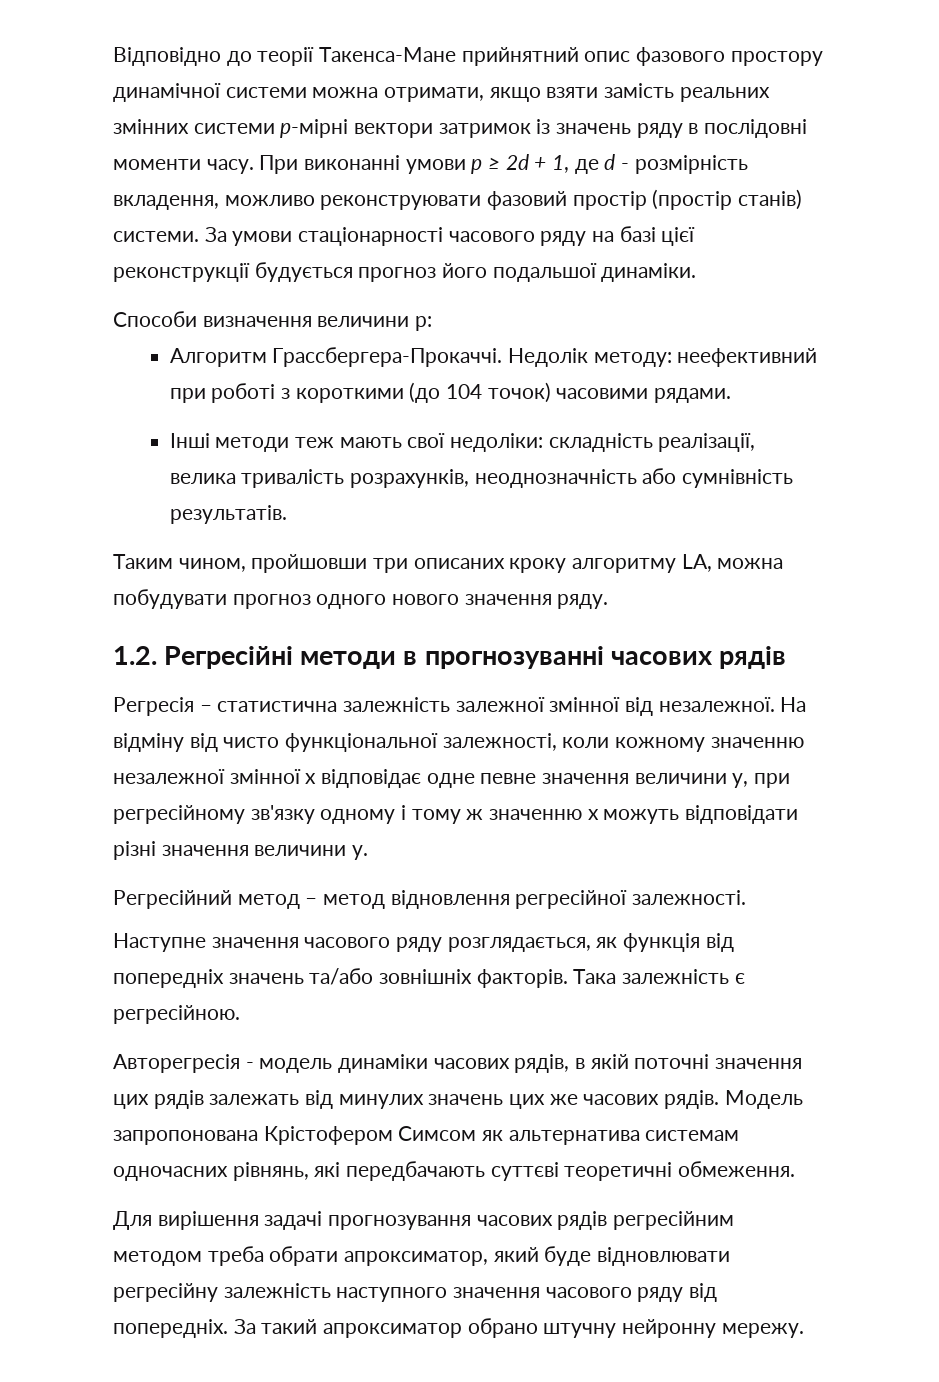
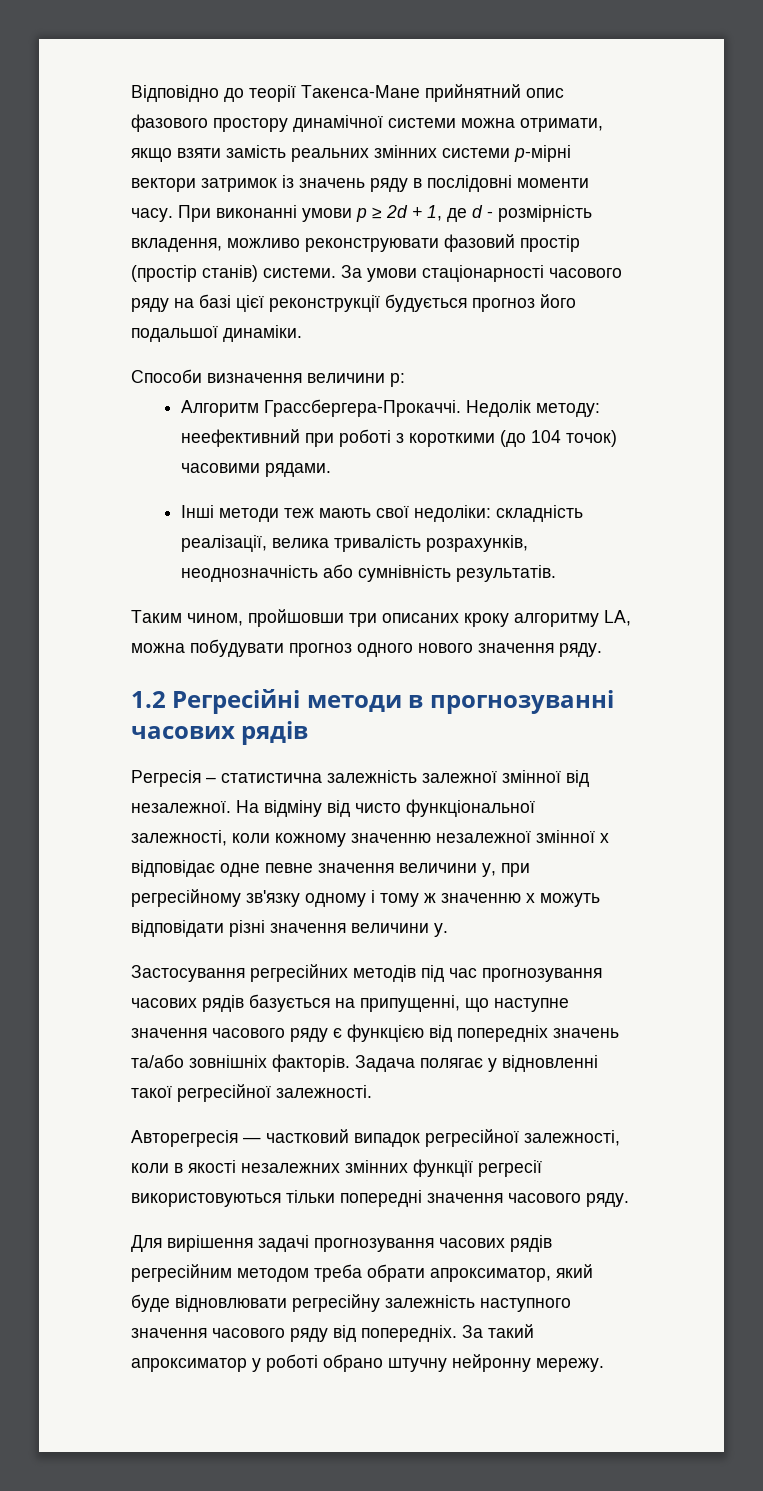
[113,646,157,665] 1.2. -> [131,691,166,708] 1.2
[113,890,747,909] [113,933,701,952] Регресійний метод – метод відновлення регресійної залежності. // Наступне значення часового ряду розглядається, як функція -> [131,964,602,982] [131,994,569,1012] [131,1024,424,1042] Застосування регресійних методів під час прогнозування часових рядів базується на припущенні, що наступне значення часового ряду є функцією
[573,969,745,984] [113,1005,240,1024] [113,1054,803,1073] [113,1090,803,1109] [113,1126,740,1145] [113,1161,796,1181] Така залежність є регресійною. // Авторегресія - модель динаміки часових рядів, в якій поточні значення цих рядів залежать від минулих значень цих же часових рядів. Модель запропонована Крістофером Симсом як альтернатива системам одночасних рівнянь, які передбачають суттєві теоретичні обмеження. -> [355,1055,598,1072] [131,1084,372,1102] [131,1129,620,1147] [131,1159,542,1177] [131,1190,629,1207] Задача полягає у відновленні такої регресійної залежності. // Авторегресія — частковий випадок регресійної залежності, коли в якості незалежних змінних функції регресії використовуються тільки попередні значення часового ряду.
(463, 1330) none -> [252,1354,318,1372] у роботі

